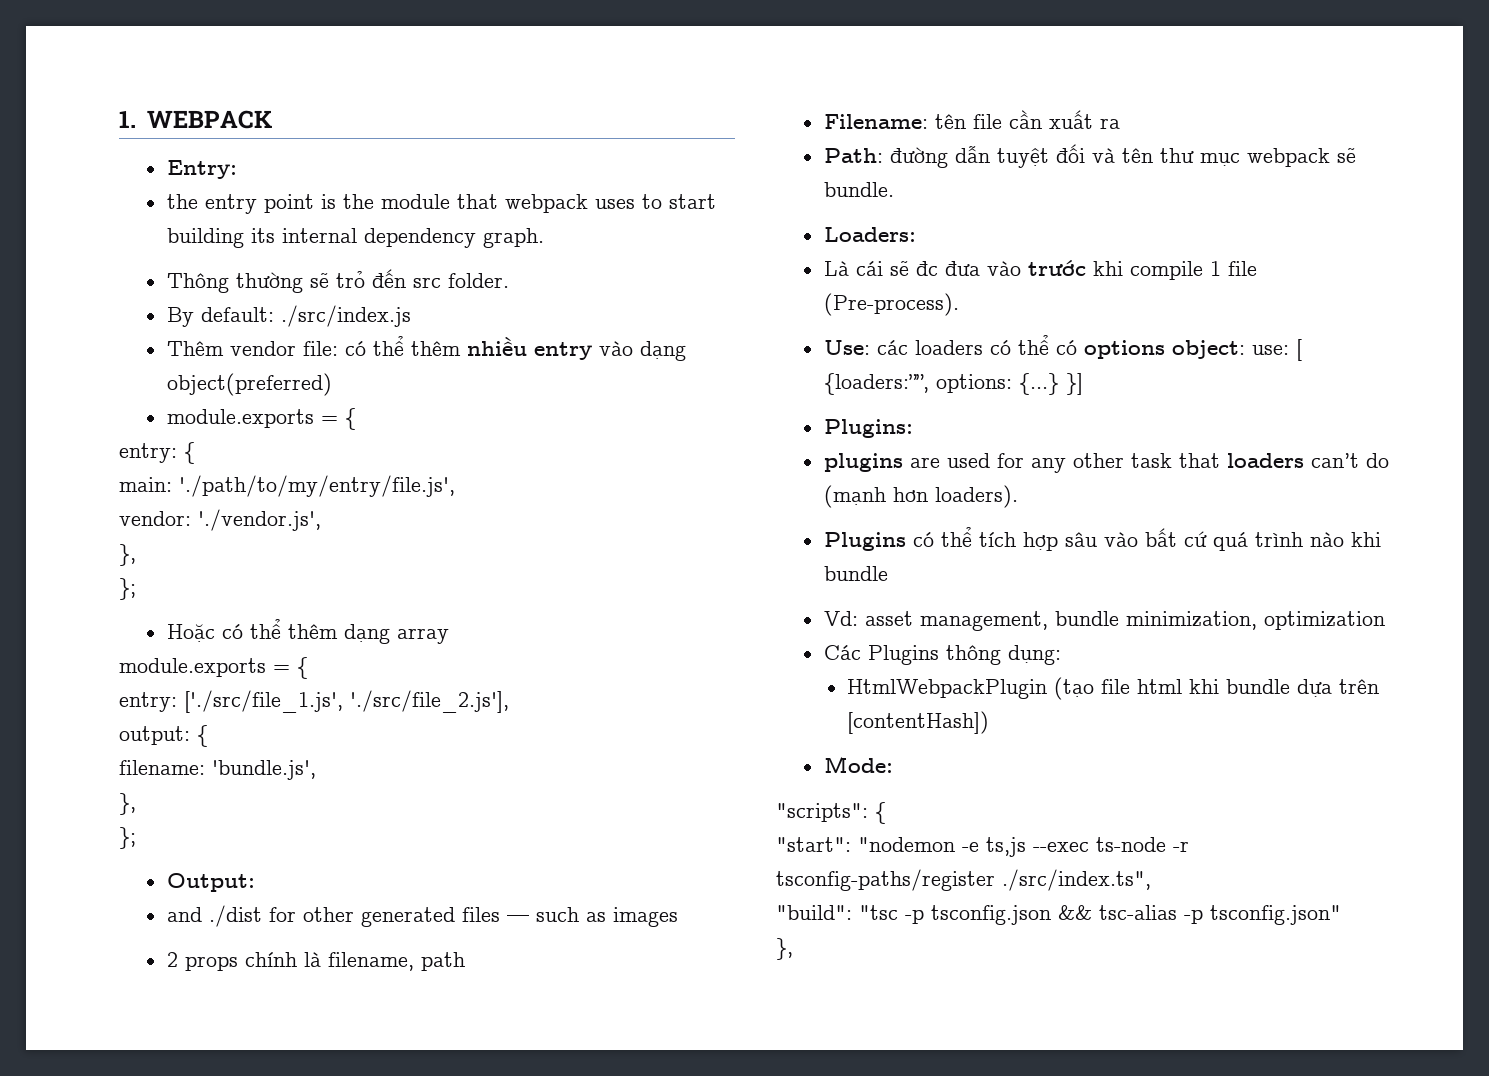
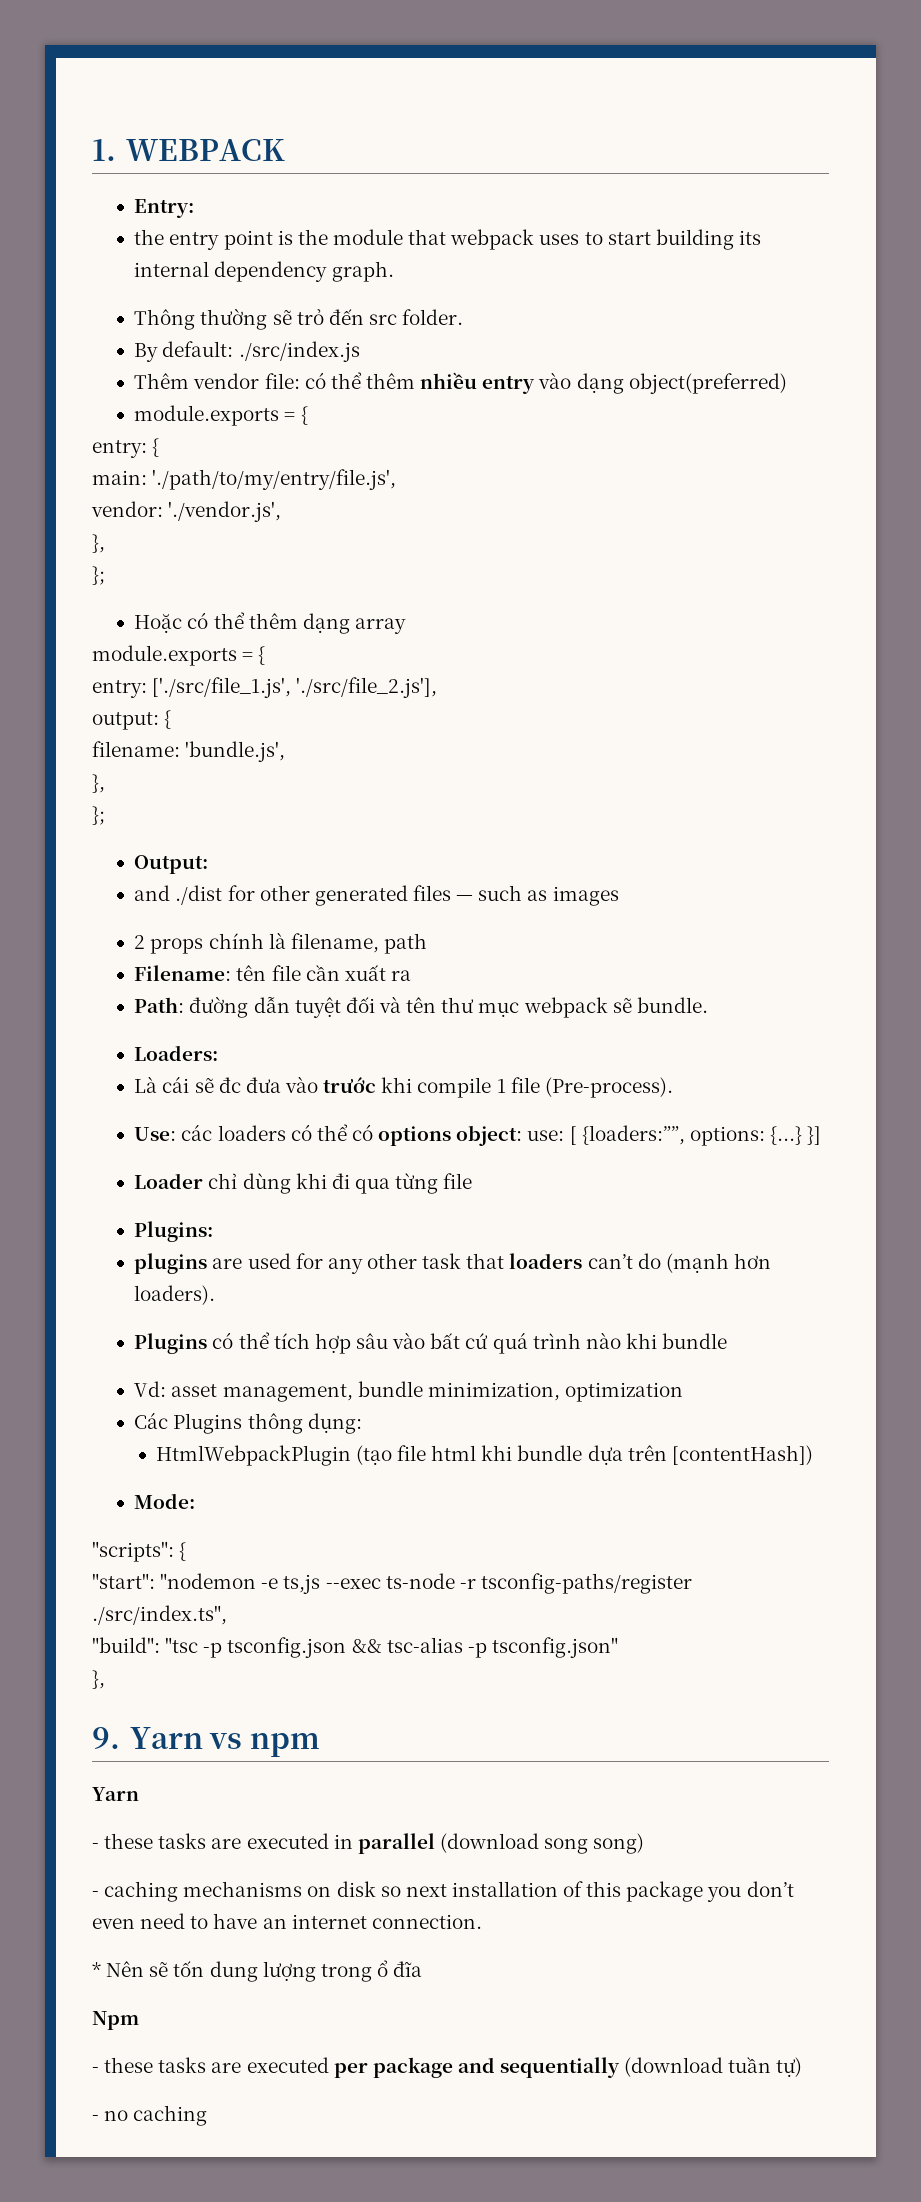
(1083, 384) none -> [134,1173,473,1194] // Loader chỉ dùng khi đi qua từng file
(793, 949) none -> [92,1727,321,1757] [92,1787,139,1801] [92,1833,645,1854] [92,1881,794,1902] [92,1913,482,1929] [92,1960,423,1982] [92,2011,139,2030] [92,2057,803,2078] [92,2105,208,2126] // 9. Yarn vs npm // Yarn // - these tasks are executed in parallel (download song song) // - caching mechanisms on disk so next installation of this package you don’t even need to have an internet connection. // * Nên sẽ tốn dung lượng trong ổ đĩa // Npm // - these tasks are executed per package and sequentially (download tuần tự) // - no caching

